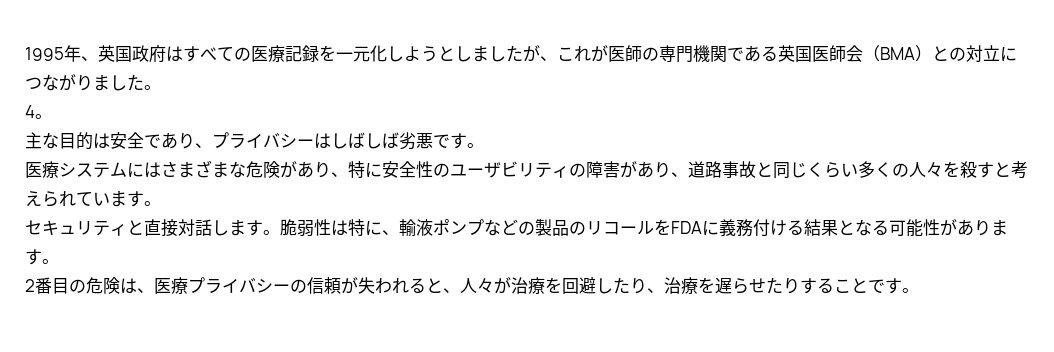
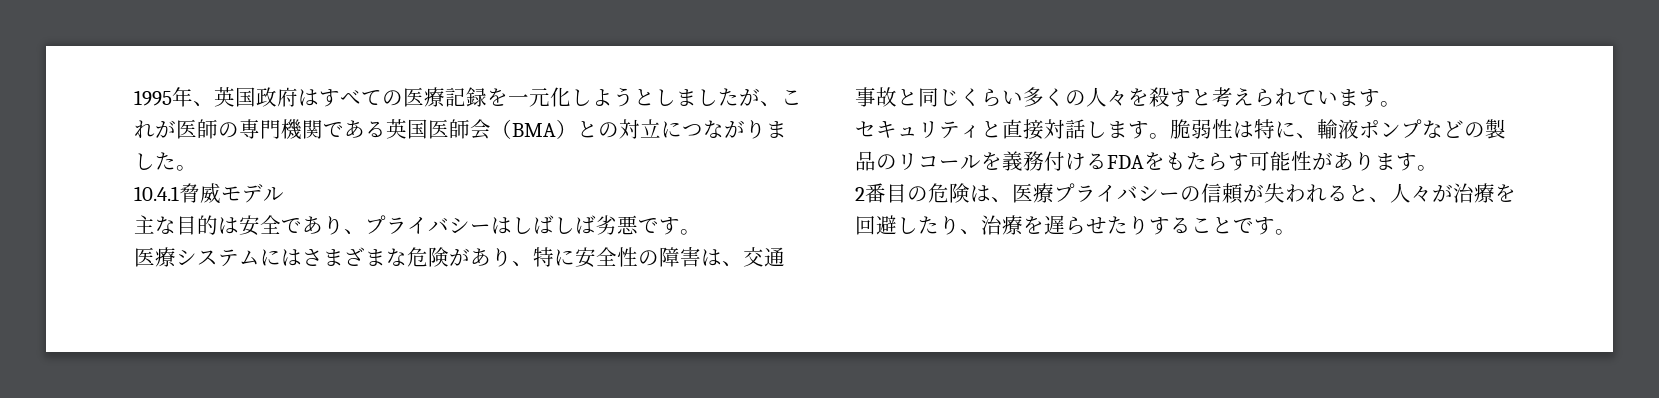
[25,105,52,119] 4。 -> [134,183,284,204] 10.4.1脅威モデル
[450,161,722,178] ユーザビリティの障害があり、道路 -> [659,247,785,267] 障害は、交通
[671,220,719,236] FDAに -> (1002, 161) none
[804,219,889,236] 結果となる -> [1107,152,1249,171] FDAをもたらす

